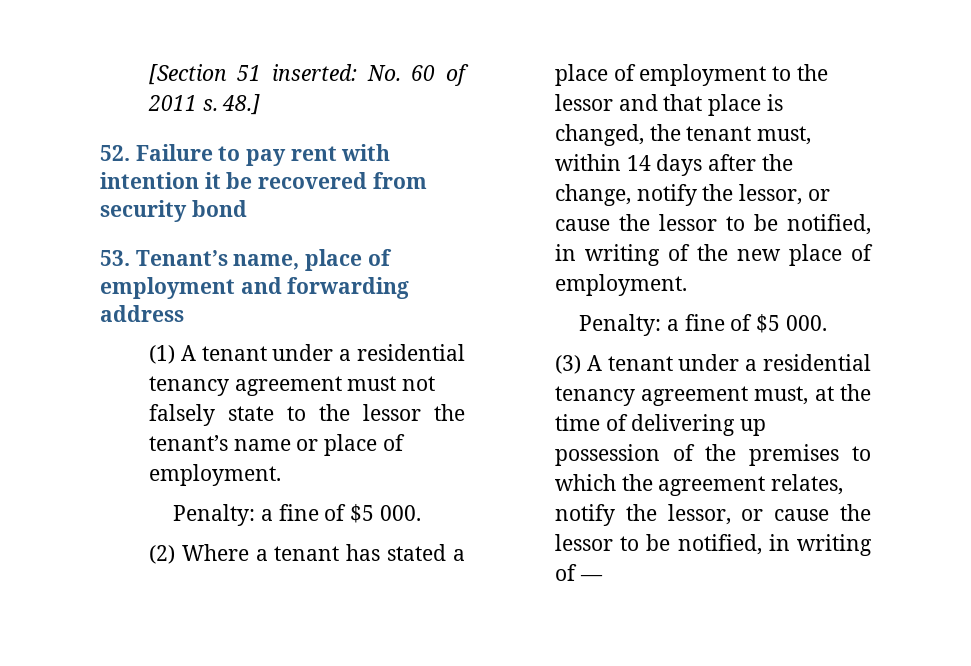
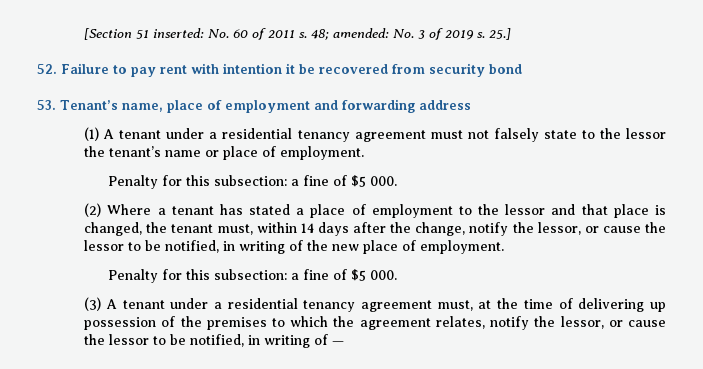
[222,94,261,115] 48.] -> [311,28,512,40] 48; amended: No. 3 of 2019 s. 25.]
[173,504,256,526] Penalty: -> [107,175,287,189] Penalty for this subsection:
[579,314,662,336] Penalty: -> [107,269,287,283] Penalty for this subsection:

